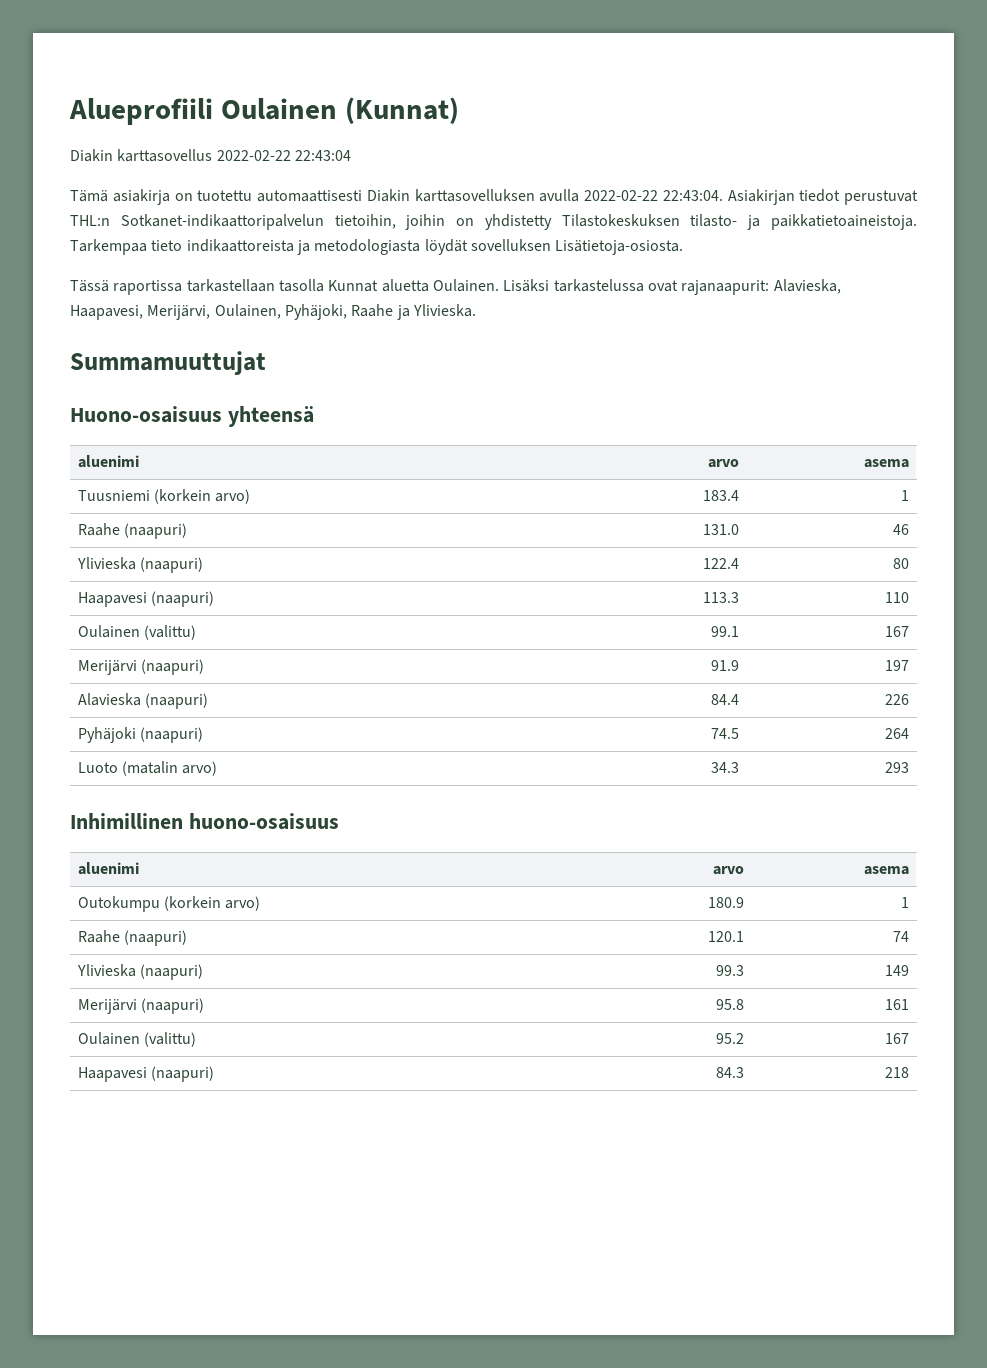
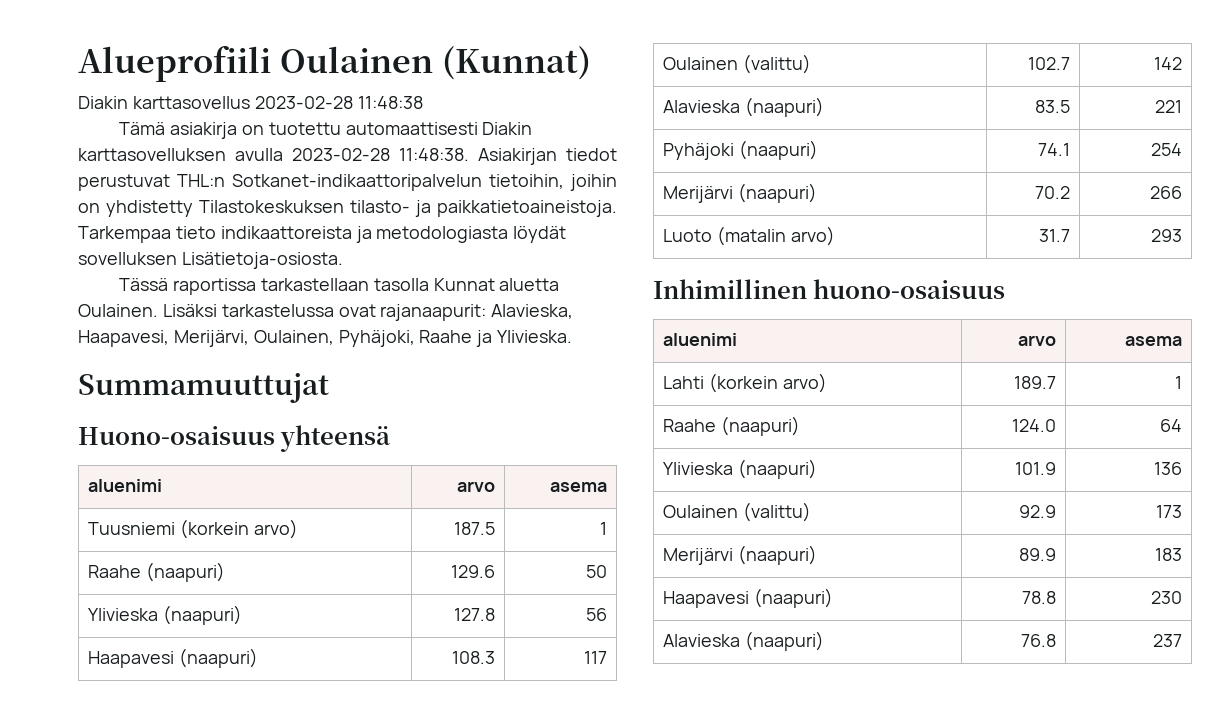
[216,150,351,161] 2022-02-22 22:43:04 -> [254,96,423,109] 2023-02-28 11:48:38
[584,190,723,201] 2022-02-22 22:43:04. -> [292,148,469,161] 2023-02-28 11:48:38.
[703,490,740,501] [901,490,910,501] [77,523,187,539] [703,524,740,535] [893,524,910,535] [76,557,203,573] [703,558,740,569] [893,558,910,569] [77,591,214,607] [703,592,740,603] [885,592,910,603] [77,625,196,640] [711,626,740,637] [885,626,910,637] [77,659,204,675] [711,660,740,671] [885,660,910,671] [77,693,208,709] [711,694,740,705] [885,694,910,705] [77,727,203,743] [711,728,740,739] [885,728,910,739] 183.4 | 1 // Raahe (naapuri) | 131.0 | 46 // Ylivieska (naapuri) | 122.4 | 80 // Haapavesi (naapuri) | 113.3 | 110 // Oulainen (valittu) | 99.1 | 167 // Merijärvi (naapuri) | 91.9 | 197 // Alavieska (naapuri) | 84.4 | 226 // Pyhäjoki (naapuri) | 74.5 | 264 -> [454,522,496,535] [600,522,608,535] [87,562,225,582] [451,565,496,578] [586,565,608,578] [87,605,242,625] [454,608,496,621] [586,608,608,621] [87,648,258,668] [452,651,496,664] [584,651,608,664] [662,54,811,74] [1028,57,1071,70] [1154,57,1183,70] [662,97,824,117] [1035,100,1071,113] [1155,100,1183,113] [662,140,818,160] [1038,143,1071,156] [1151,143,1183,156] [662,183,817,203] [1035,186,1071,199] [1150,186,1183,199] 187.5 | 1 // Raahe (naapuri) | 129.6 | 50 // Ylivieska (naapuri) | 127.8 | 56 // Haapavesi (naapuri) | 108.3 | 117 // Oulainen (valittu) | 102.7 | 142 // Alavieska (naapuri) | 83.5 | 221 // Pyhäjoki (naapuri) | 74.1 | 254 // Merijärvi (naapuri) | 70.2 | 266
[711,762,740,773] 34.3 -> [1039,229,1071,242] 31.7
[77,896,261,912] [708,897,745,908] [901,897,910,908] [77,930,187,946] [708,931,745,942] [893,931,910,942] [76,964,203,980] [716,965,745,976] [885,965,910,976] [77,998,204,1014] [716,999,745,1010] [885,999,910,1010] [77,1032,196,1047] [716,1033,745,1044] [885,1033,910,1044] [77,1066,214,1082] [716,1067,745,1078] [885,1067,910,1078] Outokumpu (korkein arvo) | 180.9 | 1 // Raahe (naapuri) | 120.1 | 74 // Ylivieska (naapuri) | 99.3 | 149 // Merijärvi (naapuri) | 95.8 | 161 // Oulainen (valittu) | 95.2 | 167 // Haapavesi (naapuri) | 84.3 | 218 -> [662,373,827,393] [1014,376,1057,389] [1175,376,1183,389] [662,416,800,436] [1012,419,1057,432] [1160,419,1183,432] [662,459,817,479] [1015,462,1057,475] [1154,462,1183,475] [662,502,811,522] [1019,505,1057,518] [1156,505,1183,518] [662,545,817,565] [1019,548,1057,561] [1155,548,1183,561] [662,588,833,608] [1022,591,1057,604] [1151,591,1183,604] [662,631,824,651] [1021,634,1057,647] [1153,634,1183,647] Lahti (korkein arvo) | 189.7 | 1 // Raahe (naapuri) | 124.0 | 64 // Ylivieska (naapuri) | 101.9 | 136 // Oulainen (valittu) | 92.9 | 173 // Merijärvi (naapuri) | 89.9 | 183 // Haapavesi (naapuri) | 78.8 | 230 // Alavieska (naapuri) | 76.8 | 237

